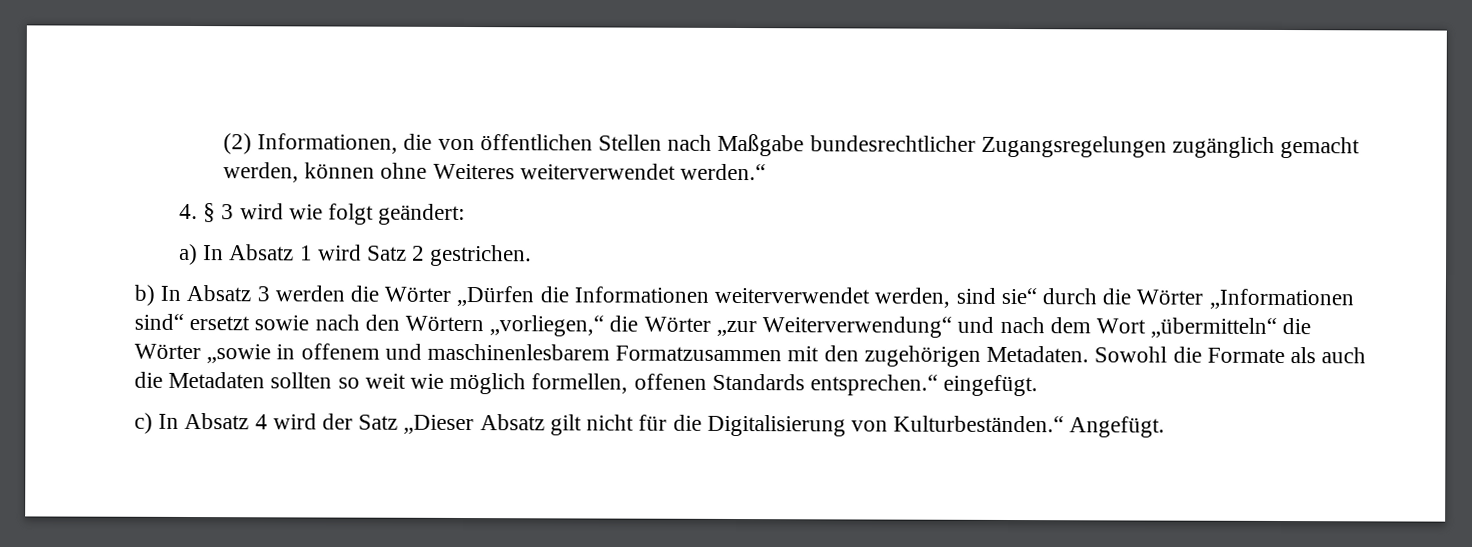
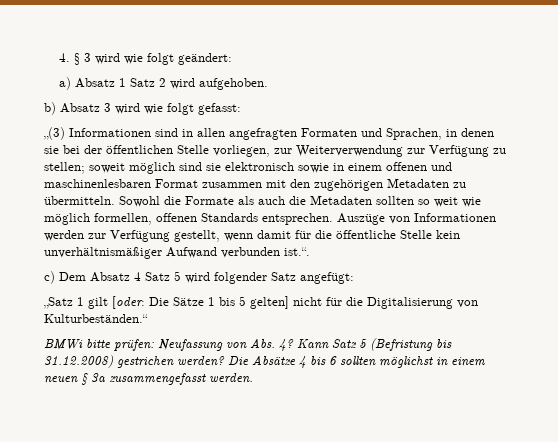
[222,133,1361,159] [222,162,767,183] (2) Informationen, die von öffentlichen Stellen nach Maßgabe bundesrechtlicher Zugangsregelungen zugänglich gemacht werden, können ohne Weiteres weiterverwendet werden.“ // -> (59, 57) none
[203,245,225,261] In -> (72, 83) none
[317,244,362,261] wird -> (127, 82) none
[430,244,533,267] gestrichen. -> [170,78,269,90] wird aufgehoben.
[160,285,182,301] In -> (56, 108) none
[274,285,1354,310] [133,313,1312,338] [133,343,1090,367] werden die Wörter „Dürfen die Informationen weiterverwendet werden, sind sie“ durch die Wörter „Informationen sind“ ersetzt sowie nach den Wörtern „vorliegen,“ die Wörter „zur Weiterverwendung“ und nach dem Wort „übermitteln“ die Wörter „sowie in offenem und maschinenlesbarem Formatzusammen mit den zugehörigen Metadaten. -> [114,103,241,115] [43,127,494,140] [43,145,506,157] [43,162,452,174] [43,178,466,191] [43,196,115,205] wird wie folgt gefasst: // „(3) Informationen sind in allen angefragten Formaten und Sprachen, in denen sie bei der öffentlichen Stelle vorliegen, zur Weiterverwendung zur Verfügung zu stellen; soweit möglich sind sie elektronisch sowie in einem offenen und maschinenlesbaren Format zusammen mit den zugehörigen Metadaten zu übermitteln.
[810,374,1039,397] entsprechen.“ eingefügt. -> [261,213,496,225] [43,230,460,242] [43,247,310,259] entsprechen. Auszüge von Informationen werden zur Verfügung gestellt, wenn damit für die öffentliche Stelle kein unverhältnismäßiger Aufwand verbunden ist.“.
[158,413,180,429] In -> [58,272,86,281] Dem
[272,413,582,436] wird der Satz „Dieser Absatz gilt -> [144,271,354,284] [43,296,289,309] Satz 5 wird folgender Satz angefügt: // „Satz 1 gilt [oder: Die Sätze 1 bis 5 gelten]
[1069,416,1166,438] Angefügt. -> [43,338,452,351] [43,355,485,368] [43,373,253,385] // BMWi bitte prüfen: Neufassung von Abs. 4? Kann Satz 5 (Befristung bis 31.12.2008) gestrichen werden? Die Absätze 4 bis 6 sollten möglichst in einem neuen § 3a zusammengefasst werden.

